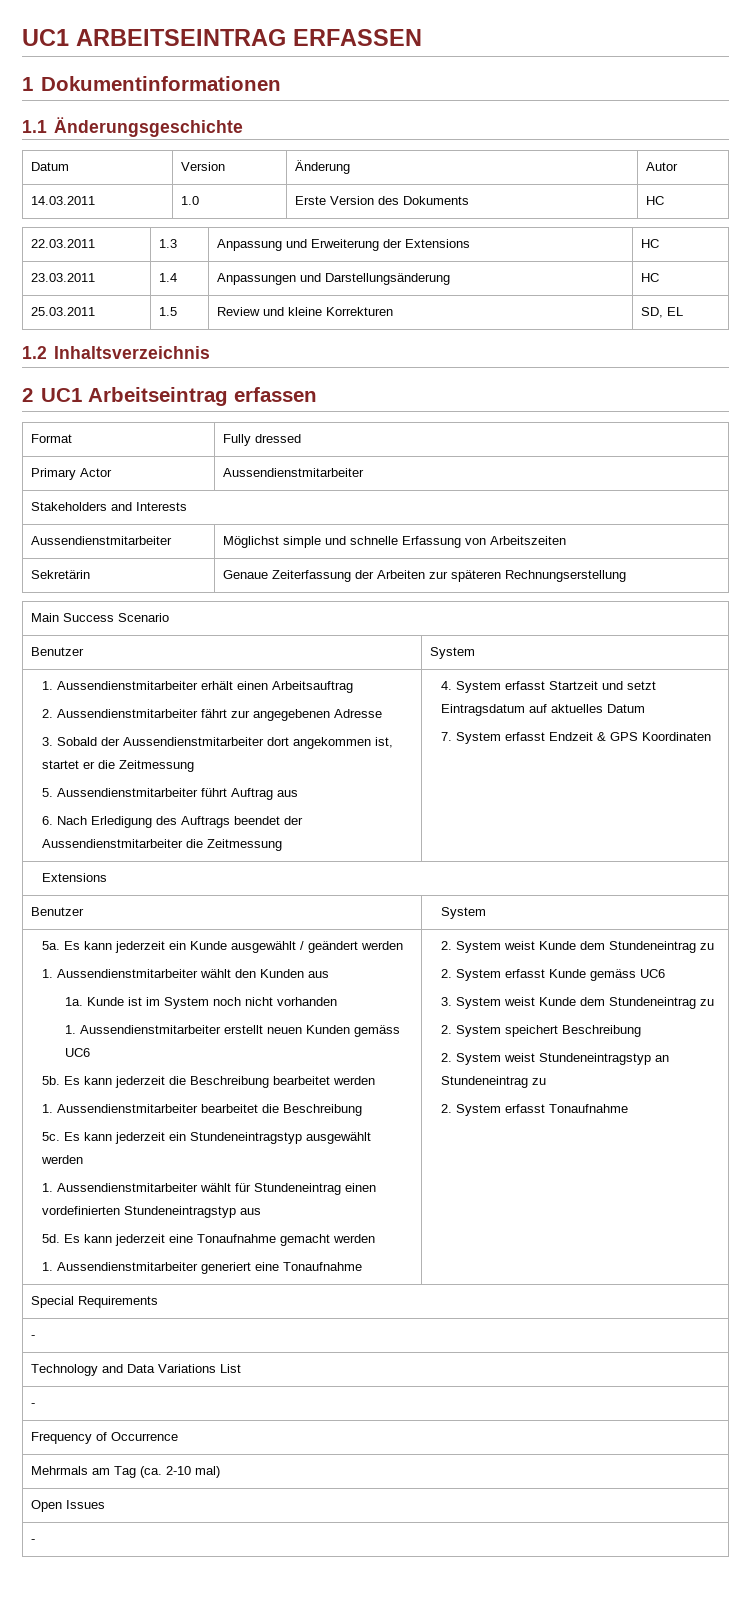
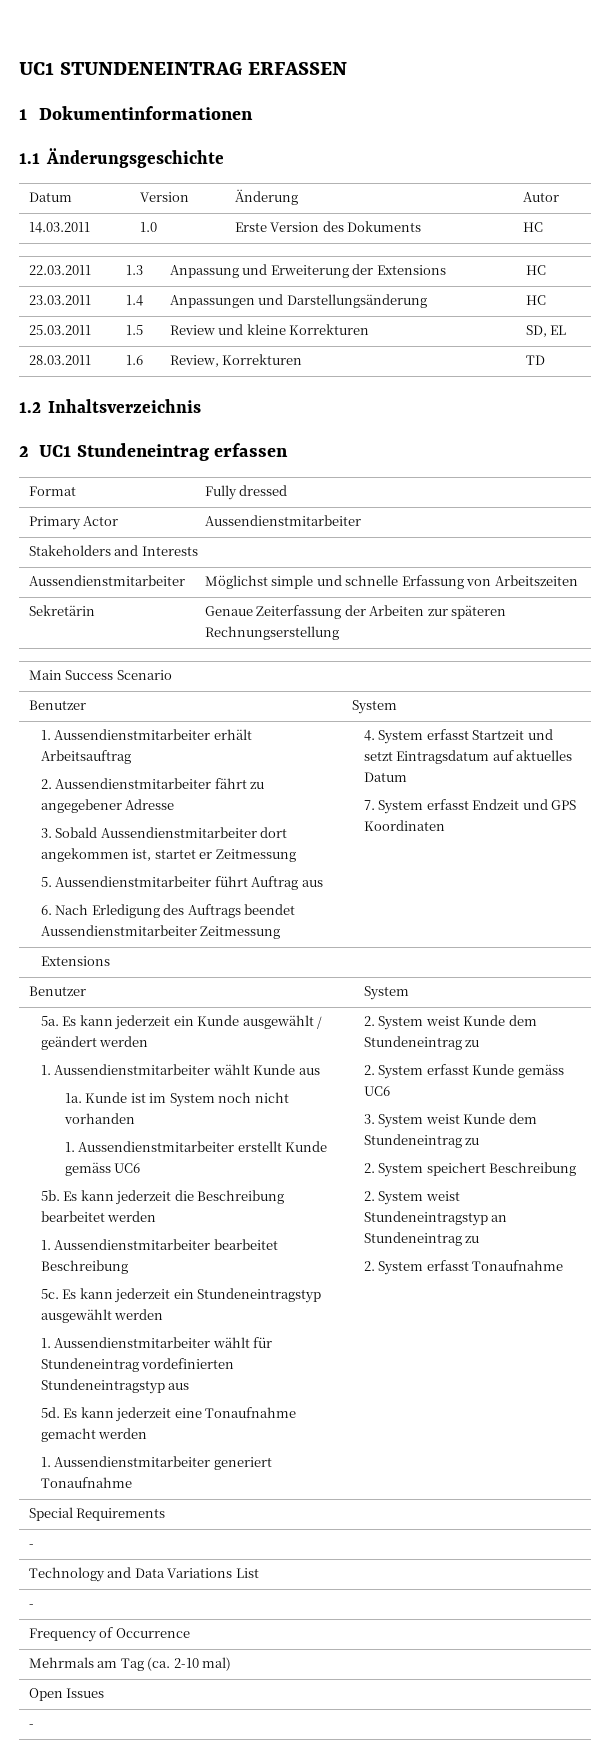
[22,29,286,46] UC1 ARBEITSEINTRAG -> [19,62,243,75] UC1 STUNDENEINTRAG
(684, 311) none -> [28,355,91,365] [125,355,143,365] [169,354,303,367] [525,355,545,365] // 28.03.2011 | 1.6 | Review, Korrekturen | TD
[87,387,228,406] Arbeitseintrag -> [76,443,209,461] Stundeneintrag
[237,681,269,690] einen -> (252, 734) none
[231,709,331,721] zur angegebenen -> [250,782,265,789] [40,799,122,813] zu angegebener
[101,737,121,746] der -> (98, 832) none
[98,760,116,769] die -> (213, 855) none
[284,816,304,825] [42,839,204,848] der Aussendienstmitarbeiter die -> [40,925,197,936] Aussendienstmitarbeiter
[597,732,607,741] & -> [522,799,548,810] und
[235,969,305,978] den Kunden -> [253,1064,296,1075] Kunde
[266,1025,350,1034] neuen Kunden -> [285,1141,328,1152] Kunde
[262,1104,280,1113] die -> (278, 1244) none
[345,1183,377,1192] einen -> (139, 1365) none
[255,1262,280,1271] eine -> (272, 1463) none

